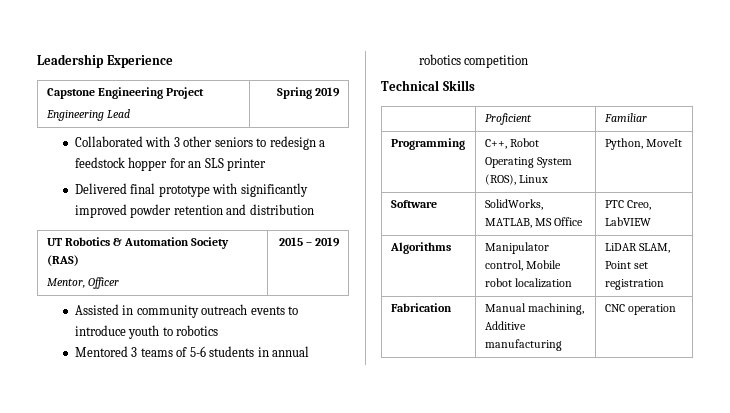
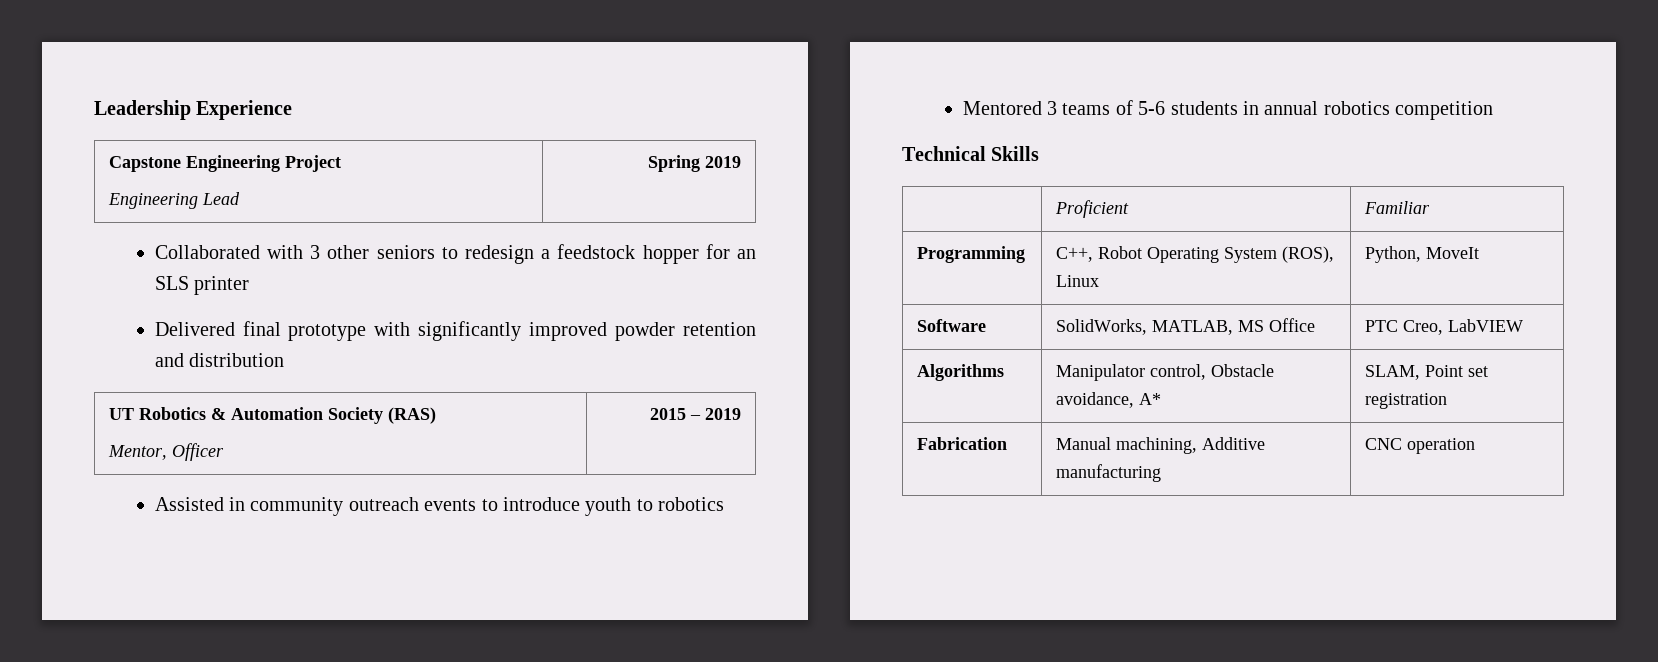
[525,260,561,269] [484,278,572,288] [604,243,637,251] Mobile robot localization | LiDAR -> [1211,364,1275,377] [1056,392,1162,408] Obstacle avoidance, A* |

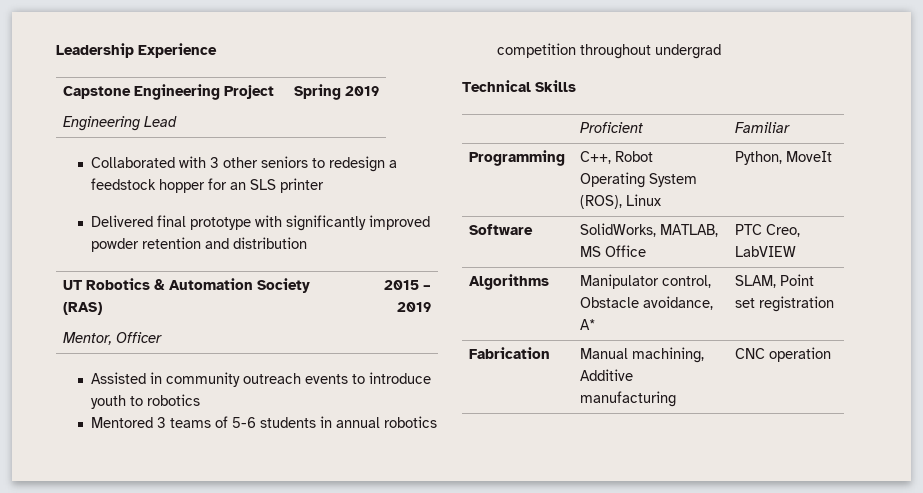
(1494, 110) none -> [580,44,722,59] throughout undergrad

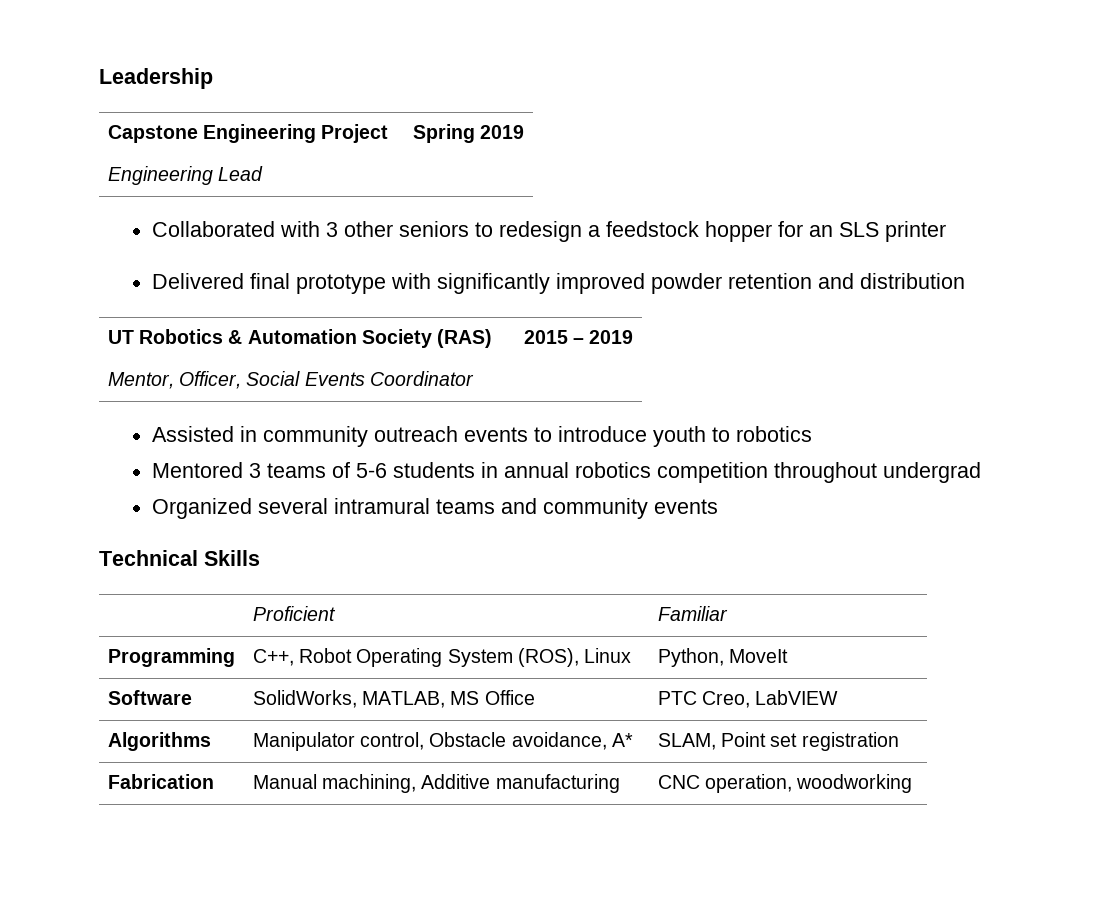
[138,43,217,58] Experience -> (213, 78) none
[116,332,163,343] Officer -> [179,371,474,389] Officer, Social Events Coordinator
(722, 51) none -> [152,498,719,519] // Organized several intramural teams and community events
[769,347,832,362] operation -> [705,774,913,793] operation, woodworking

